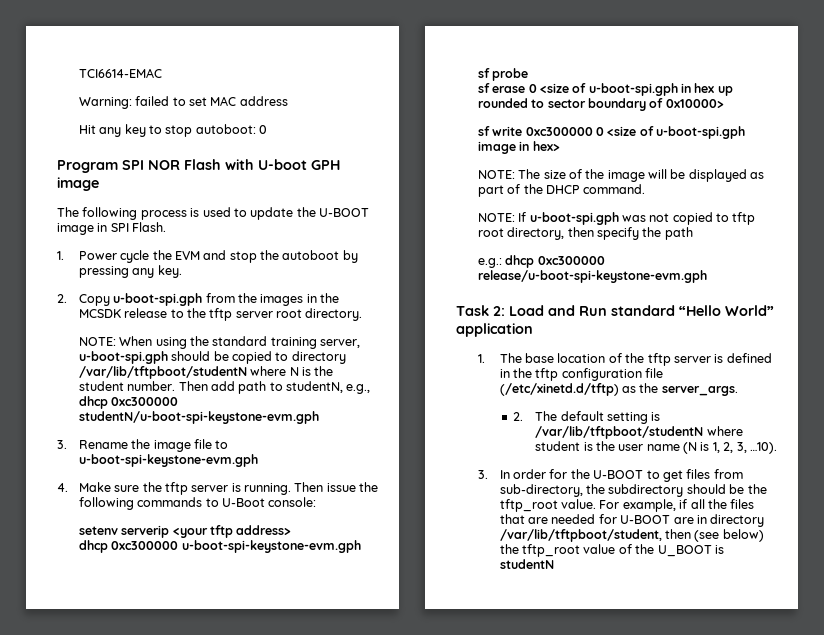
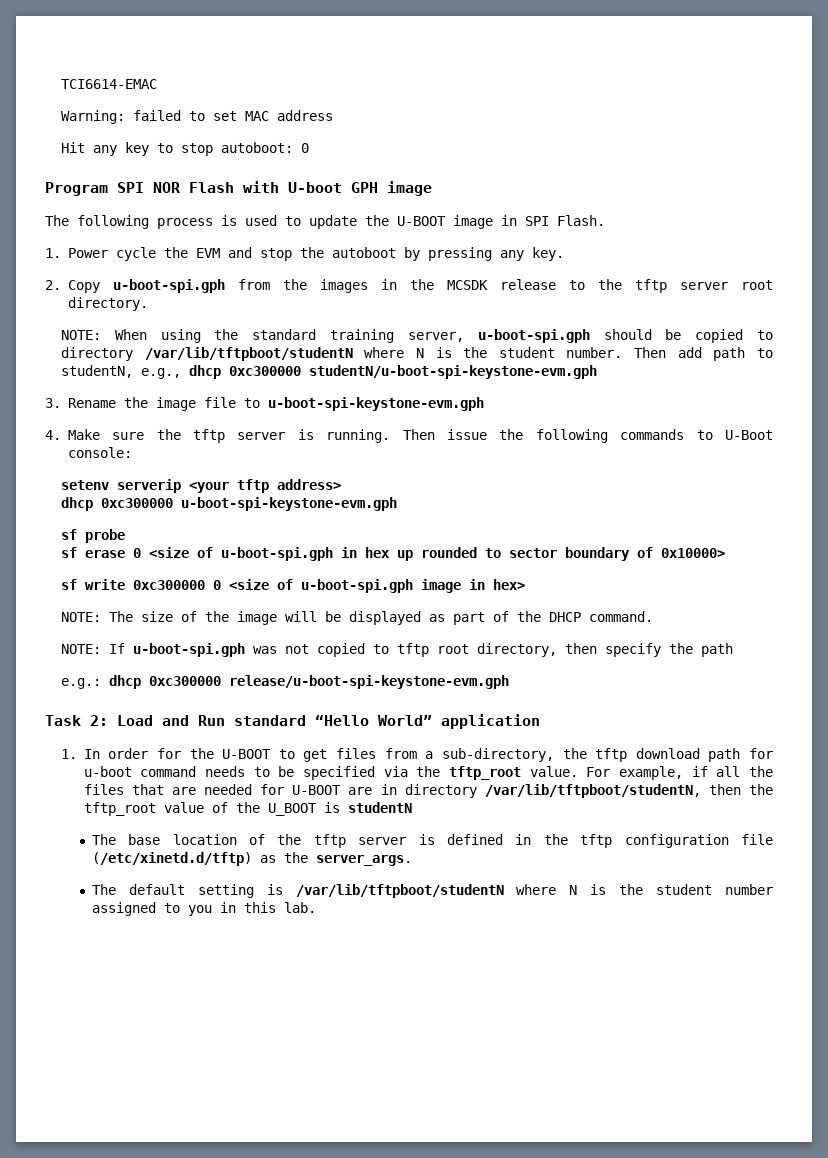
(485, 358) none -> [83,748,774,762] [83,766,773,780] [83,784,773,798] [83,802,412,816] In order for the U-BOOT to get files from a sub-directory, the tftp download path for u-boot command needs to be specified via the tftp_root value. For example, if all the files that are needed for U-BOOT are in directory /var/lib/tftpboot/studentN, then the tftp_root value of the U_BOOT is studentN //
[513,412,524,421] 2. -> (412, 860) none
[535,441,777,454] [477,469,743,482] [499,484,767,497] [499,499,755,512] [499,514,765,527] [499,529,764,542] [499,544,724,557] [499,559,554,569] student is the user name (N is 1, 2, 3, …10). // 3. In order for the U-BOOT to get files from sub-directory, the subdirectory should be the tftp_root value. For example, if all the files that are needed for U-BOOT are in directory /var/lib/tftpboot/student, then (see below) the tftp_root value of the U_BOOT is studentN -> [569,884,773,895] [91,902,316,916] N is the student number assigned to you in this lab.

